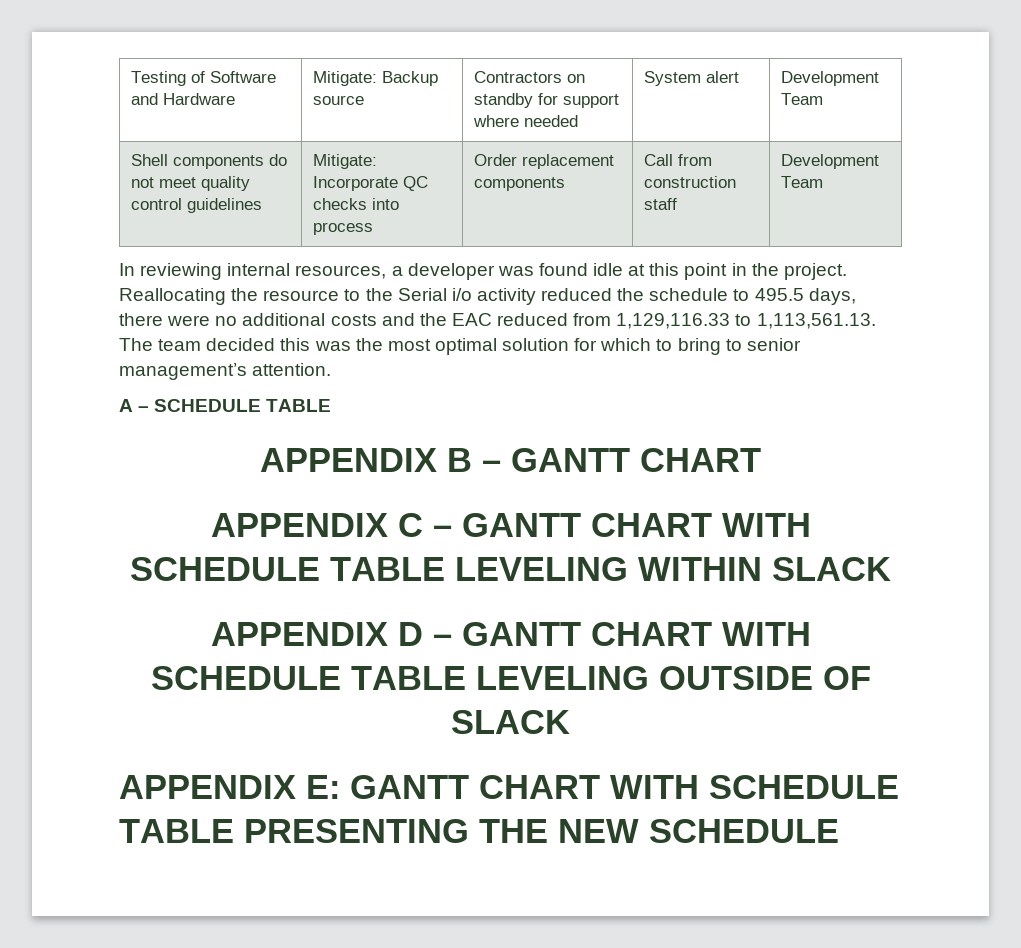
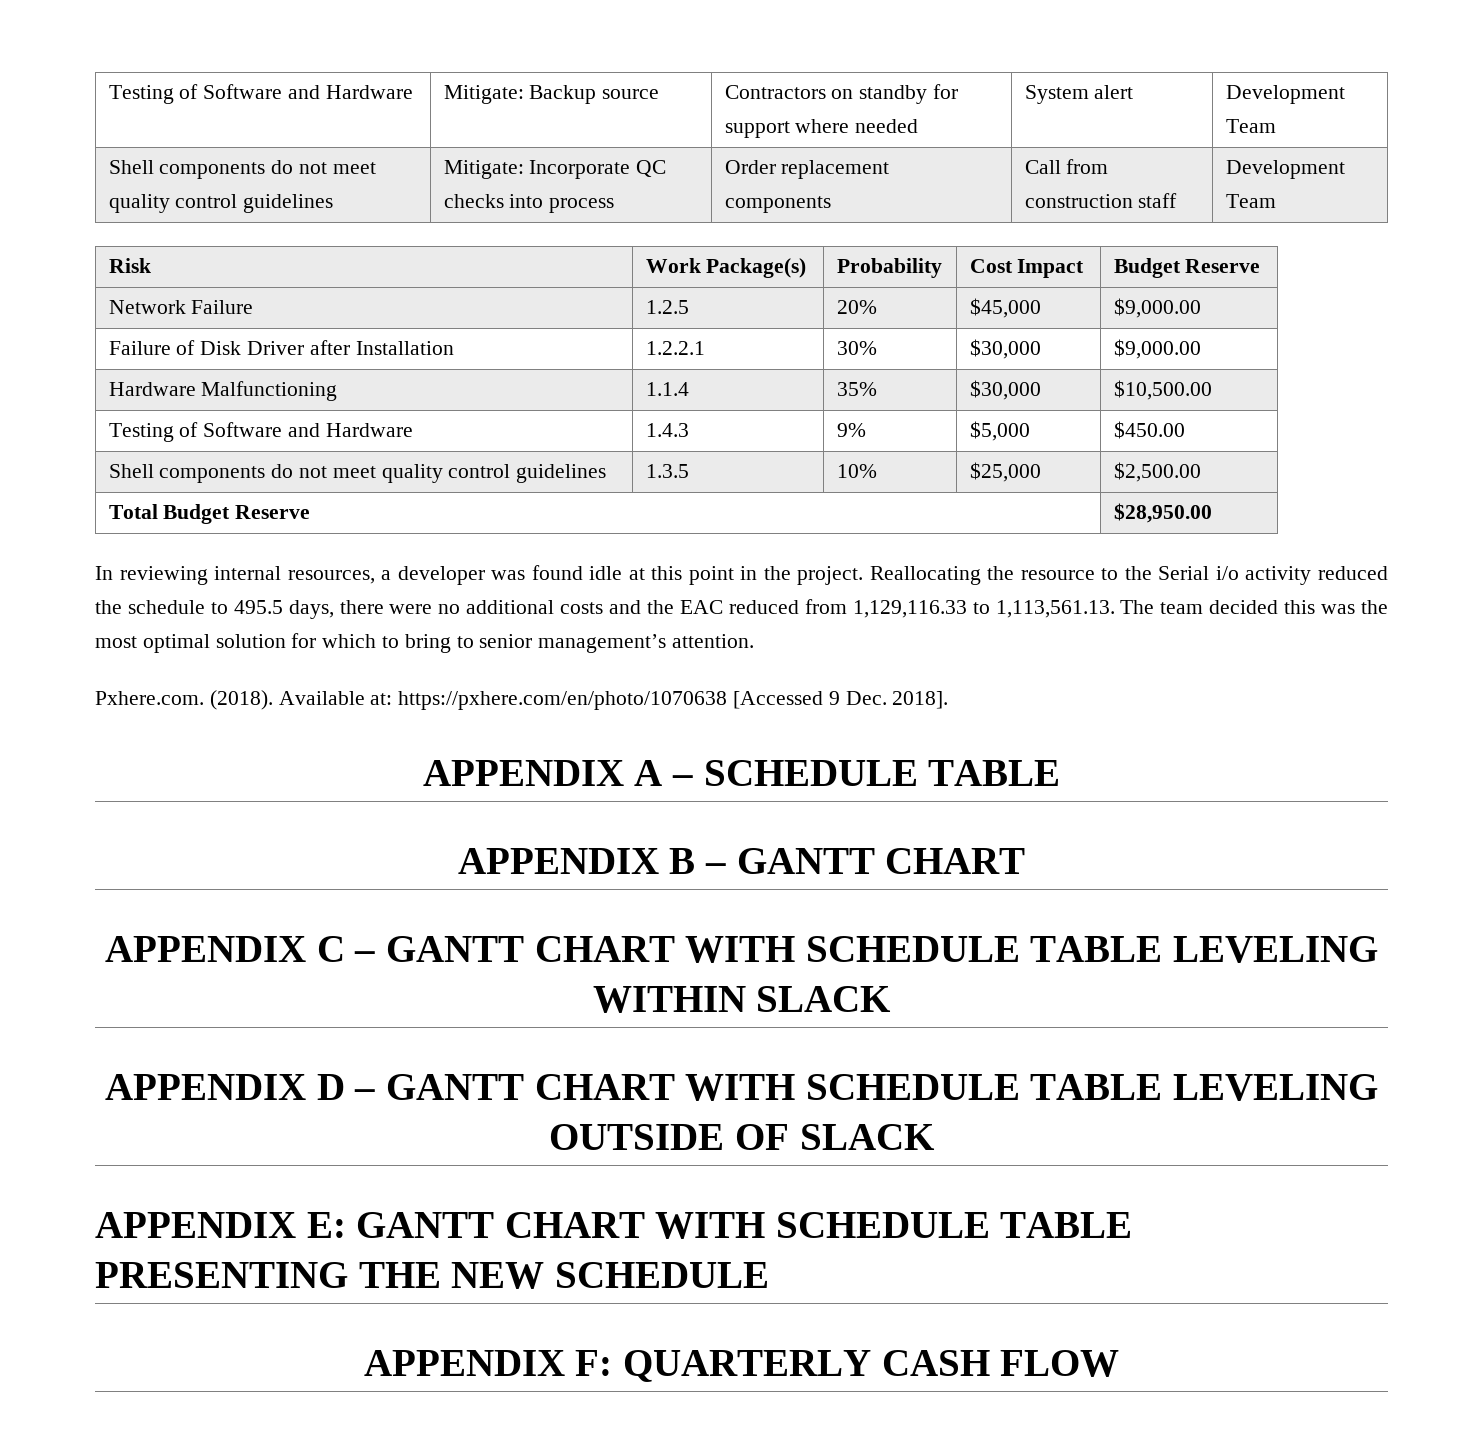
(824, 182) none -> [108,258,151,273] [645,258,807,278] [836,258,942,278] [969,259,1085,278] [1113,258,1261,278] [108,300,254,314] [645,300,689,314] [836,300,877,314] [969,298,1041,318] [1113,298,1201,318] [108,340,454,355] [645,341,705,355] [836,341,877,355] [969,339,1041,359] [1113,339,1201,359] [108,381,338,401] [645,382,689,396] [836,382,877,396] [969,380,1041,400] [1113,380,1212,400] [108,422,413,442] [645,423,689,437] [836,423,866,437] [969,421,1030,441] [1113,421,1185,439] [108,464,607,483] [645,464,689,478] [836,464,877,478] [969,462,1041,482] [1113,462,1201,482] [108,504,311,524] [1113,503,1212,523] // Risk | Work Package(s) | Probability | Cost Impact | Budget Reserve // Network Failure | 1.2.5 | 20% | $45,000 | $9,000.00 // Failure of Disk Driver after Installation | 1.2.2.1 | 30% | $30,000 | $9,000.00 // Hardware Malfunctioning | 1.1.4 | 35% | $30,000 | $10,500.00 // Testing of Software and Hardware | 1.4.3 | 9% | $5,000 | $450.00 // Shell components do not meet quality control guidelines | 1.3.5 | 10% | $25,000 | $2,500.00 // Total Budget Reserve | $28,950.00
(332, 369) none -> [95,690,949,710] [422,760,624,786] Pxhere.com. (2018). Available at: https://pxhere.com/en/photo/1070638 [Accessed 9 Dec. 2018]. // APPENDIX
(839, 831) none -> [363,1350,1120,1382] // APPENDIX F: QUARTERLY CASH FLOW

